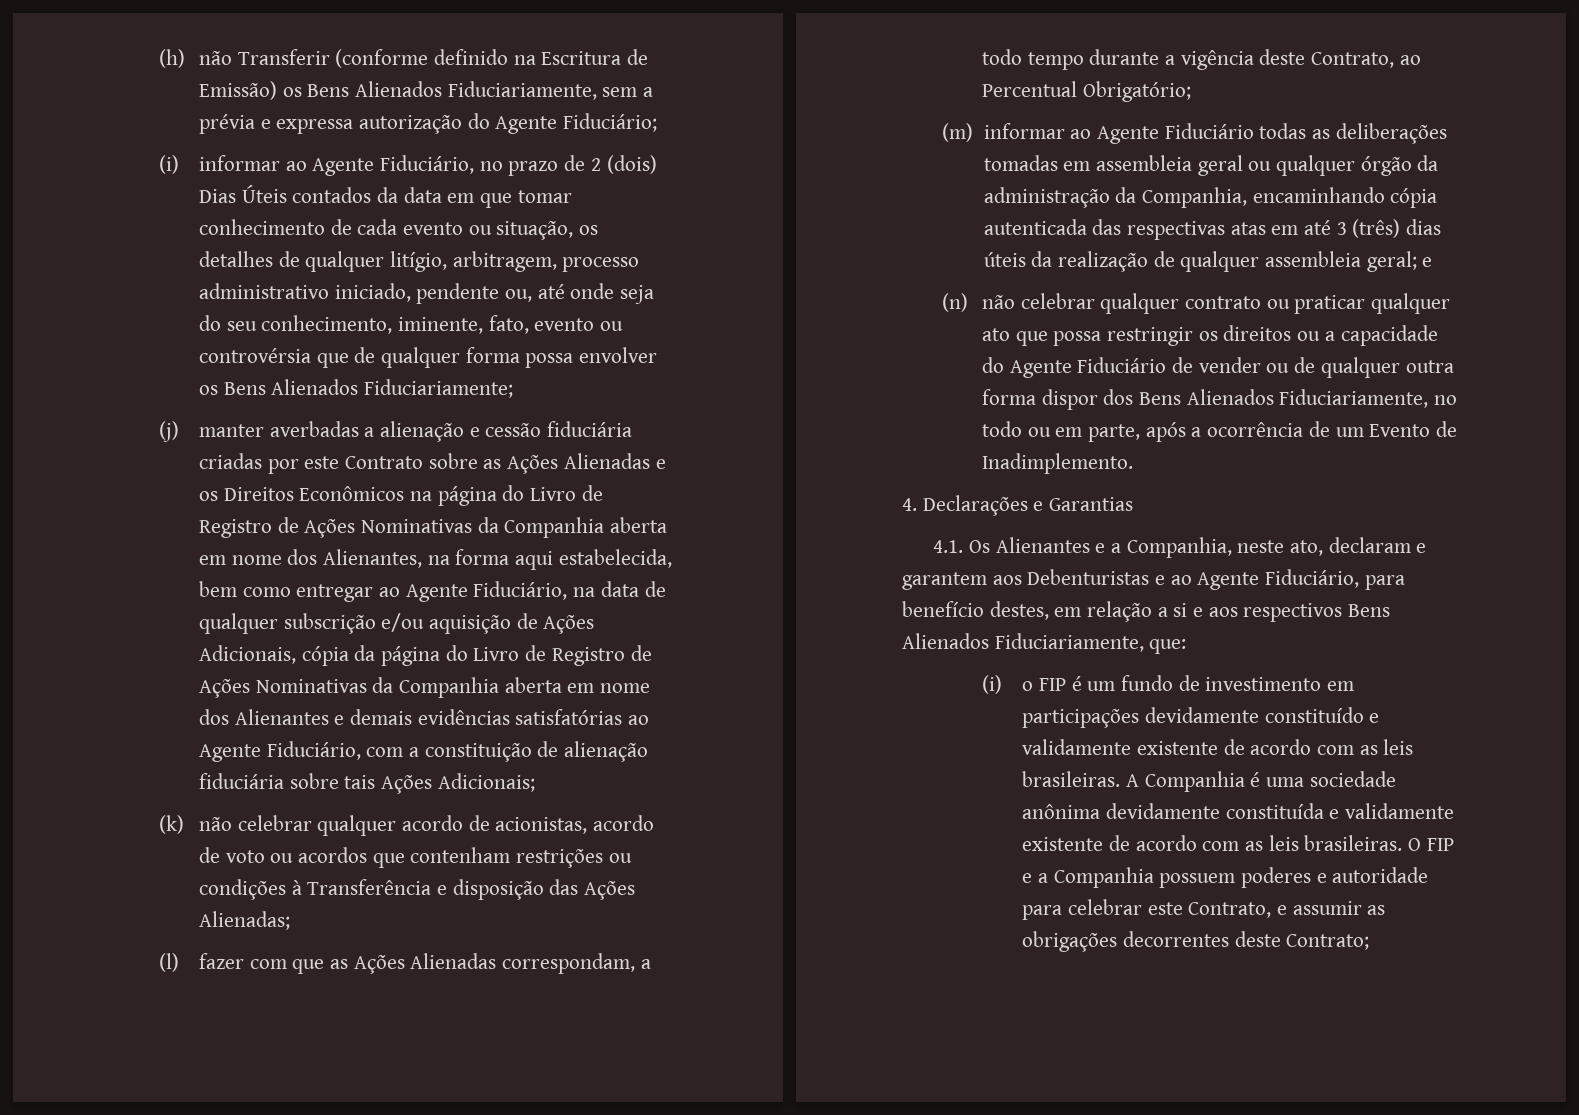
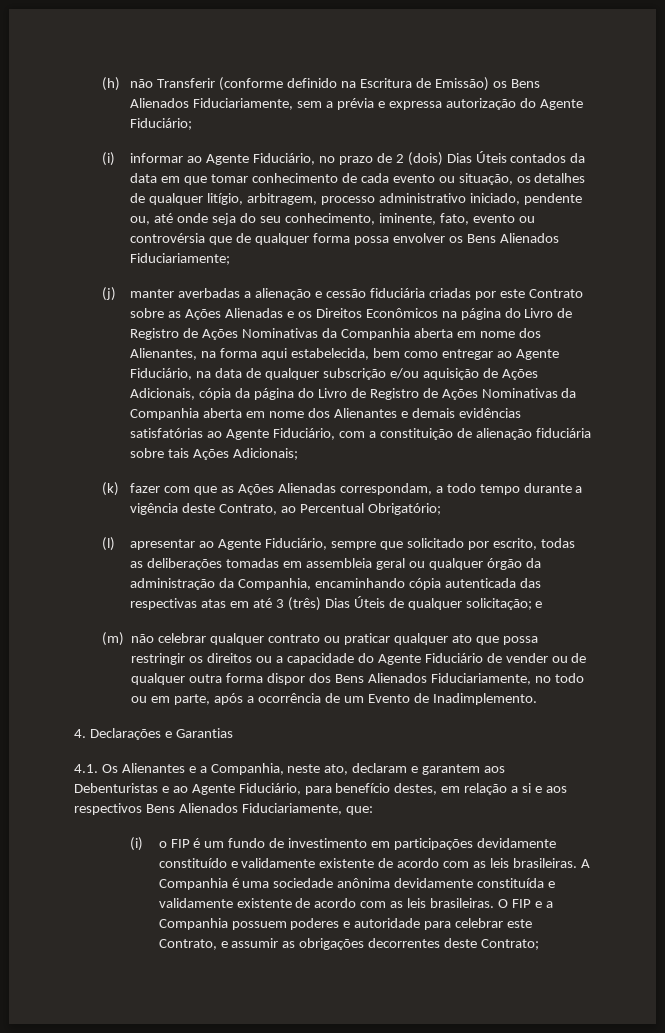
[199,815,655,836] [199,847,632,868] [199,879,636,900] [199,911,291,930] [159,953,180,972] não celebrar qualquer acordo de acionistas, acordo de voto ou acordos que contenham restrições ou condições à Transferência e disposição das Ações Alienadas; // (l) -> (120, 489) none
[942,123,1254,144] (m) informar ao Agente Fiduciário -> [102,537,537,551] (l) apresentar ao Agente Fiduciário, sempre que solicitado por escrito,
[1405,219,1441,235] [983,251,1417,272] dias úteis da realização de qualquer assembleia geral; -> [324,596,532,610] Dias Úteis de qualquer solicitação;
[942,293,969,312] (n) -> [102,632,125,646] (m)

